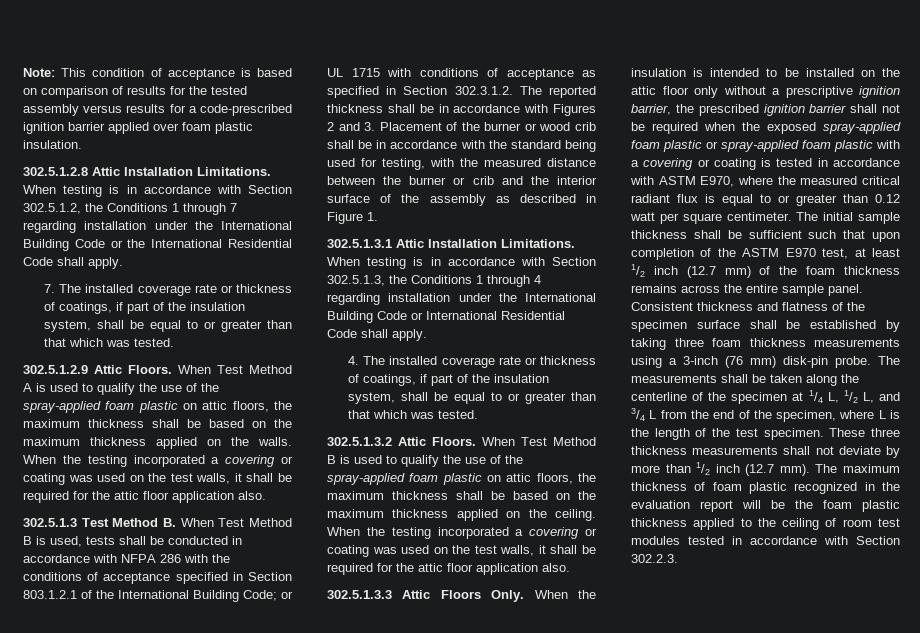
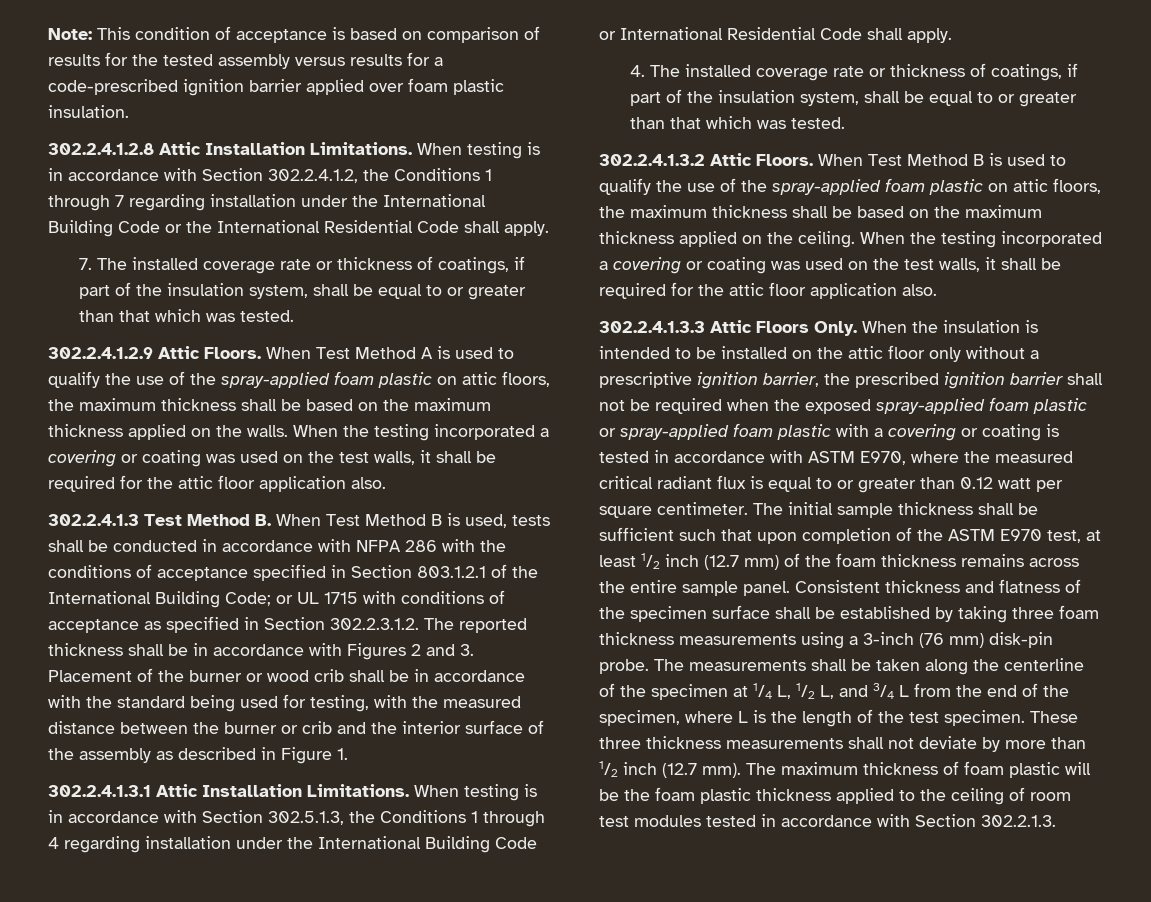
[23,167,88,176] 302.5.1.2.8 -> [48,143,154,155] 302.2.4.1.2.8
[23,203,81,214] 302.5.1.2, -> [268,169,358,183] 302.2.4.1.2,
[23,365,88,374] 302.5.1.2.9 -> [48,347,153,359] 302.2.4.1.2.9
[23,518,77,527] 302.5.1.3 -> [48,514,139,526] 302.2.4.1.3
[454,86,513,95] 302.3.1.2. -> [330,618,419,630] 302.2.3.1.2.
[327,239,392,248] 302.5.1.3.1 -> [48,785,151,797] 302.2.4.1.3.1
[327,437,392,446] 302.5.1.3.2 -> [599,154,705,166] 302.2.4.1.3.2
[327,590,392,599] 302.5.1.3.3 -> [599,321,705,333] 302.2.4.1.3.3
[794,482,900,494] [631,500,733,512] recognized in the evaluation report -> (1060, 770) none
[631,554,678,563] 302.2.3. -> [981,815,1056,827] 302.2.1.3.

